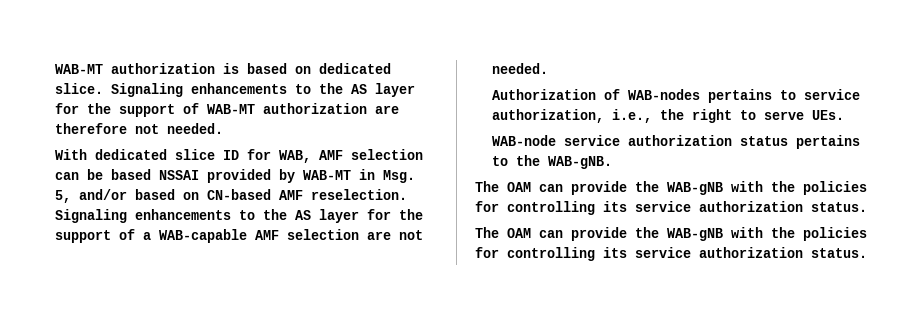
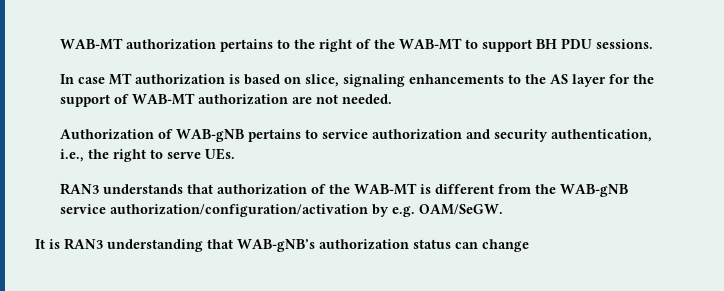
[55,63,392,74] [55,83,184,97] WAB-MT authorization is based on dedicated slice. Signaling -> [59,38,653,52] [59,73,405,87] WAB-MT authorization pertains to the right of the WAB-MT to support BH PDU sessions. // In case MT authorization is based on slice, signaling
[55,123,224,134] [55,149,424,163] [55,169,416,183] [55,189,408,203] [55,209,424,223] [55,229,392,243] therefore not needed. // With dedicated slice ID for WAB, AMF selection can be based NSSAI provided by WAB-MT in Msg. 5, and/or based on CN-based AMF reselection. Signaling enhancements to the AS layer for the support of a WAB-capable AMF selection are -> (312, 100) none
[628,89,701,100] WAB-nodes -> [175,129,244,142] WAB-gNB
[492,109,605,123] authorization, -> [371,129,652,142] authorization and security authentication,
[492,135,861,149] [492,155,613,169] [475,181,867,195] [475,201,867,215] [475,227,867,241] [475,247,867,261] WAB-node service authorization status pertains to the WAB-gNB. // The OAM can provide the WAB-gNB with the policies for controlling its service authorization status. // The OAM can provide the WAB-gNB with the policies for controlling its service authorization status. -> [59,183,628,197] [59,204,503,217] [35,238,529,252] RAN3 understands that authorization of the WAB-MT is different from the WAB-gNB service authorization/configuration/activation by e.g. OAM/SeGW. // It is RAN3 understanding that WAB-gNB’s authorization status can change

